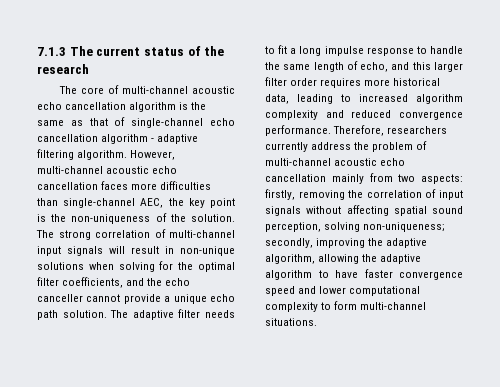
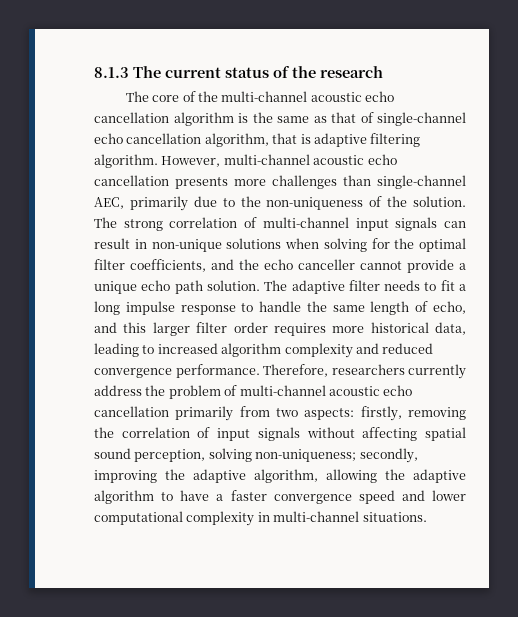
[37,47,66,56] 7.1.3 -> [94,67,129,78] 8.1.3
(120, 89) none -> [198,91,219,102] the
[101,134,155,144] algorithm - -> [204,133,311,147] algorithm, that is
[101,181,212,190] [37,198,235,208] [37,214,46,222] faces more difficulties than single-channel AEC, the key point is -> [175,175,466,189] [94,196,235,211] presents more challenges than single-channel AEC, primarily due to
[109,246,125,254] will -> [444,221,467,228] can
[331,174,364,184] mainly -> [175,406,234,421] primarily
(358, 274) none -> [216,494,224,501] a
[321,301,358,310] to form -> [257,512,270,522] in

